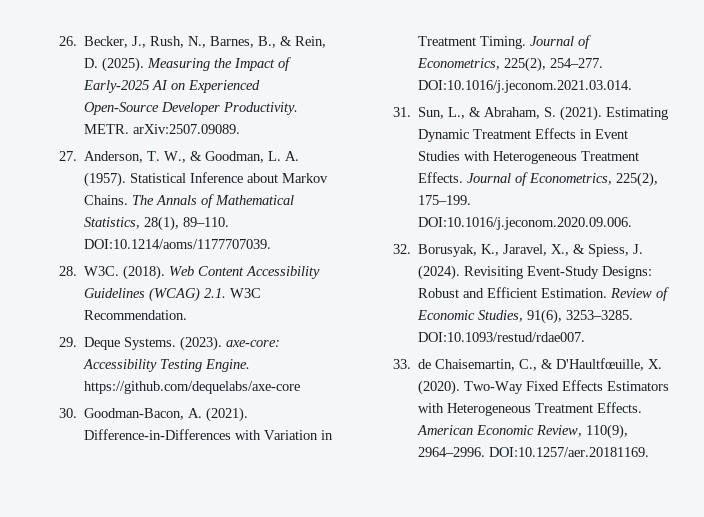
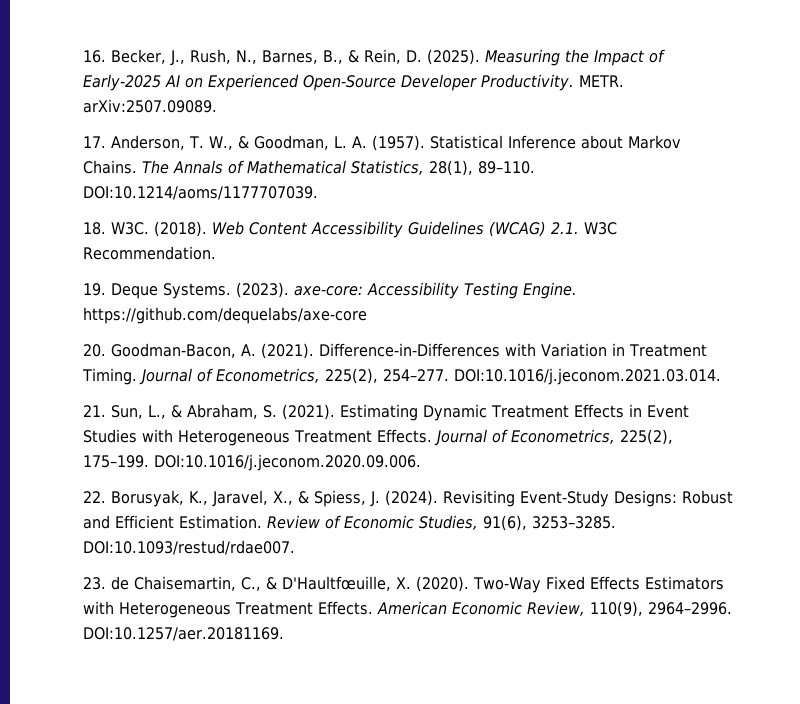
[58,36,77,46] 26. -> [83,50,107,63] 16.
[58,151,77,161] 27. -> [83,136,107,148] 17.
[58,266,77,276] 28. -> [83,222,107,235] 18.
[58,337,77,347] 29. -> [83,283,107,296] 19.
[58,408,77,418] 30. -> [83,344,107,357] 20.
[392,107,411,117] 31. -> [83,405,107,417] 21.
[392,244,411,254] 32. -> [83,491,107,503] 22.
[392,359,411,369] 33. -> [83,577,107,590] 23.

